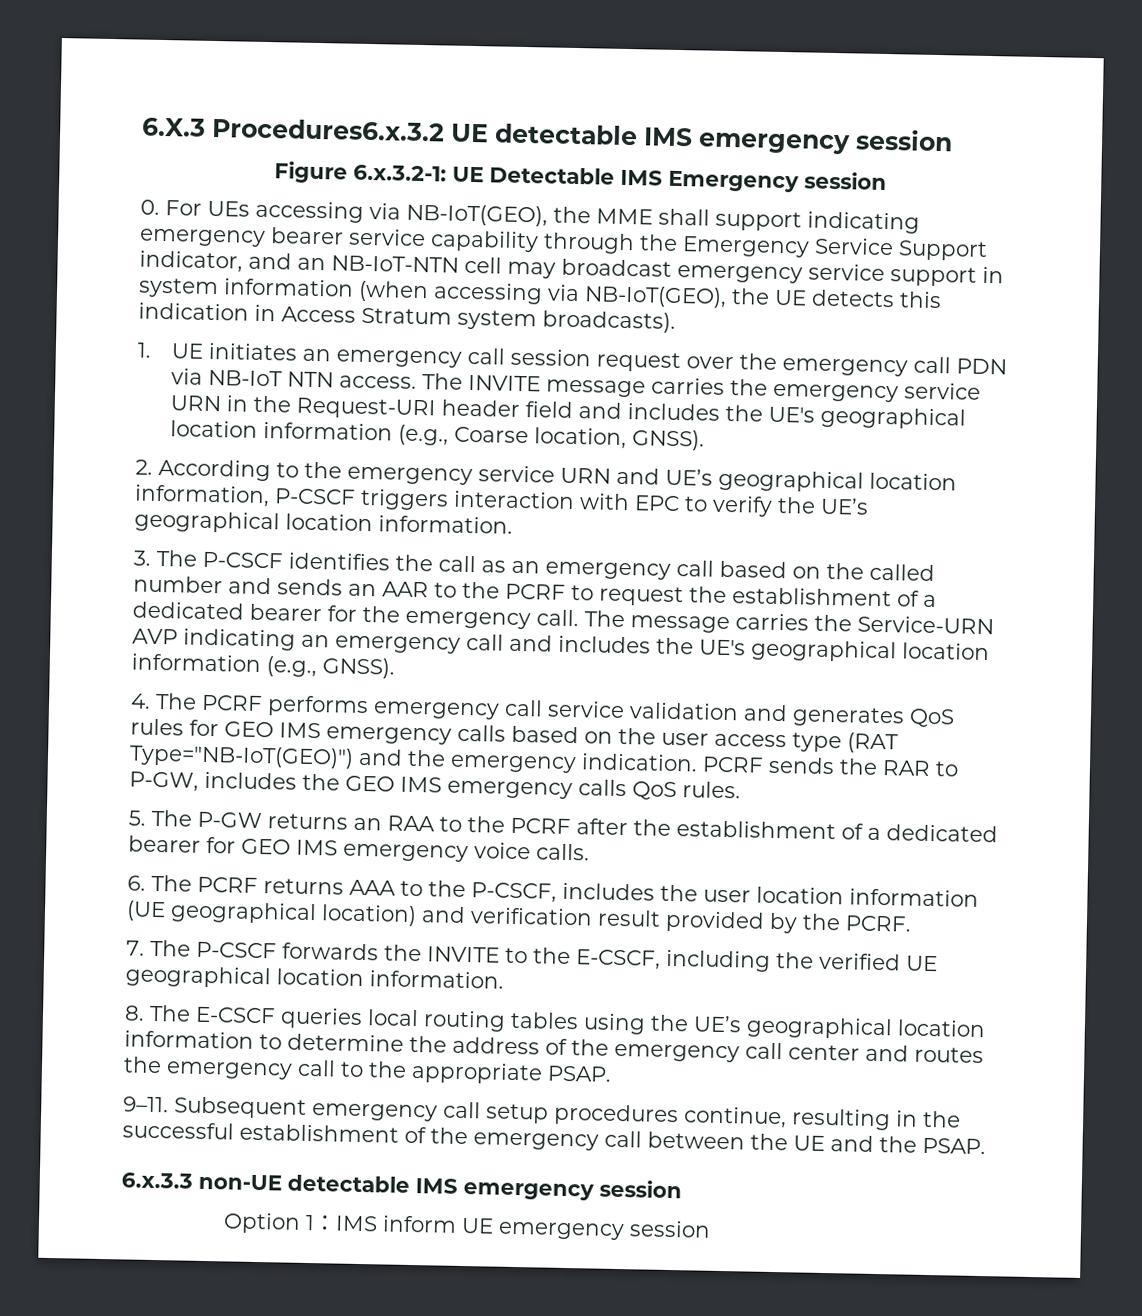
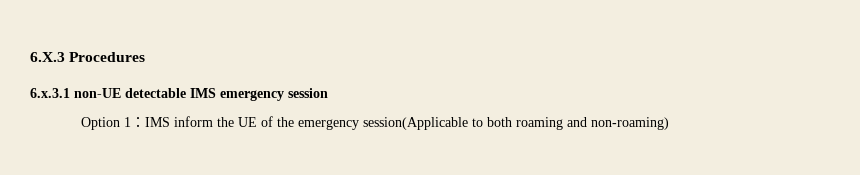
[212,117,953,155] [274,161,887,193] [140,199,920,234] [139,227,988,261] [139,250,1004,287] [138,277,942,309] [138,302,676,333] [137,342,1008,377] [171,368,982,403] [170,395,967,430] [170,420,706,451] [135,458,957,493] [134,484,869,517] [134,510,513,534] [133,549,935,582] [133,575,937,608] [132,601,994,635] [132,628,990,663] [131,653,395,679] [130,692,955,728] [130,718,899,754] [129,744,959,777] [129,771,741,801] [128,809,998,843] [128,835,590,863] [127,874,979,907] [126,900,912,934] [126,939,938,972] [125,965,504,989] [124,1004,986,1040] [124,1030,984,1064] [123,1056,612,1085] [123,1096,961,1131] [122,1121,986,1155] [121,1172,193,1189] Procedures6.x.3.2 UE detectable IMS emergency session // Figure 6.x.3.2-1: UE Detectable IMS Emergency session // 0. For UEs accessing via NB-IoT(GEO), the MME shall support indicating emergency bearer service capability through the Emergency Service Support indicator, and an NB-IoT-NTN cell may broadcast emergency service support in system information (when accessing via NB-IoT(GEO), the UE detects this indication in Access Stratum system broadcasts). // 1. UE initiates an emergency call session request over the emergency call PDN via NB-IoT NTN access. The INVITE message carries the emergency service URN in the Request-URI header field and includes the UE's geographical location information (e.g., Coarse location, GNSS). // 2. According to the emergency service URN and UE’s geographical location information, P-CSCF triggers interaction with EPC to verify the UE’s geographical location information. // 3. The P-CSCF identifies the call as an emergency call based on the called number and sends an AAR to the PCRF to request the establishment of a dedicated bearer for the emergency call. The message carries the Service-URN AVP indicating an emergency call and includes the UE's geographical location information (e.g., GNSS). // 4. The PCRF performs emergency call service validation and generates QoS rules for GEO IMS emergency calls based on the user access type (RAT Type="NB-IoT(GEO)") and the emergency indication. PCRF sends the RAR to P-GW, includes the GEO IMS emergency calls QoS rules. // 5. The P-GW returns an RAA to the PCRF after the establishment of a dedicated bearer for GEO IMS emergency voice calls. // 6. The PCRF returns AAA to the P-CSCF, includes the user location information (UE geographical location) and verification result provided by the PCRF. // 7. The P-CSCF forwards the INVITE to the E-CSCF, including the verified UE geographical location information. // 8. The E-CSCF queries local routing tables using the UE’s geographical location information to determine the address of the emergency call center and routes the emergency call to the appropriate PSAP. // 9–11. Subsequent emergency call setup procedures continue, resulting in the successful establishment of the emergency call between the UE and the PSAP. // 6.x.3.3 -> [69,52,146,62] [30,88,70,98] Procedures // 6.x.3.1
[461,1217,712,1241] UE emergency session -> [216,116,669,130] the UE of the emergency session(Applicable to both roaming and non-roaming)

